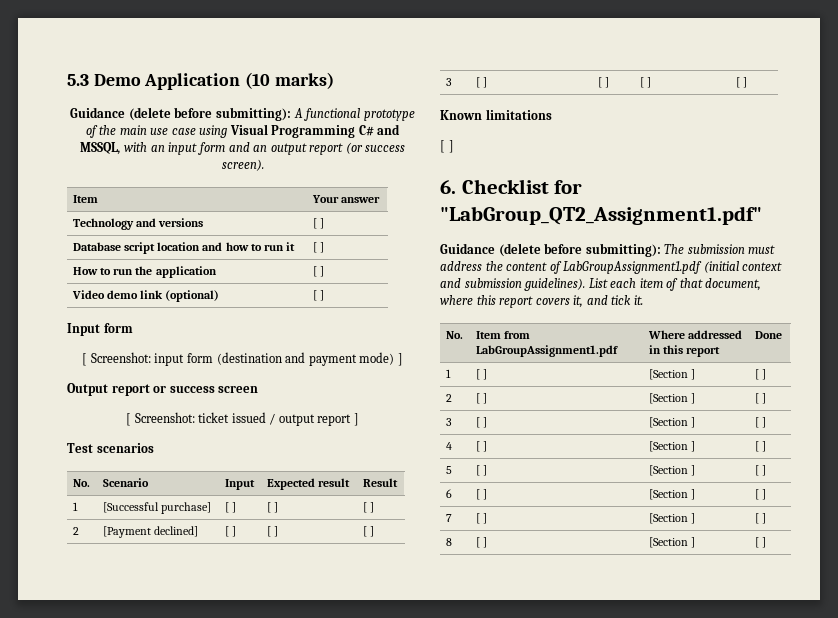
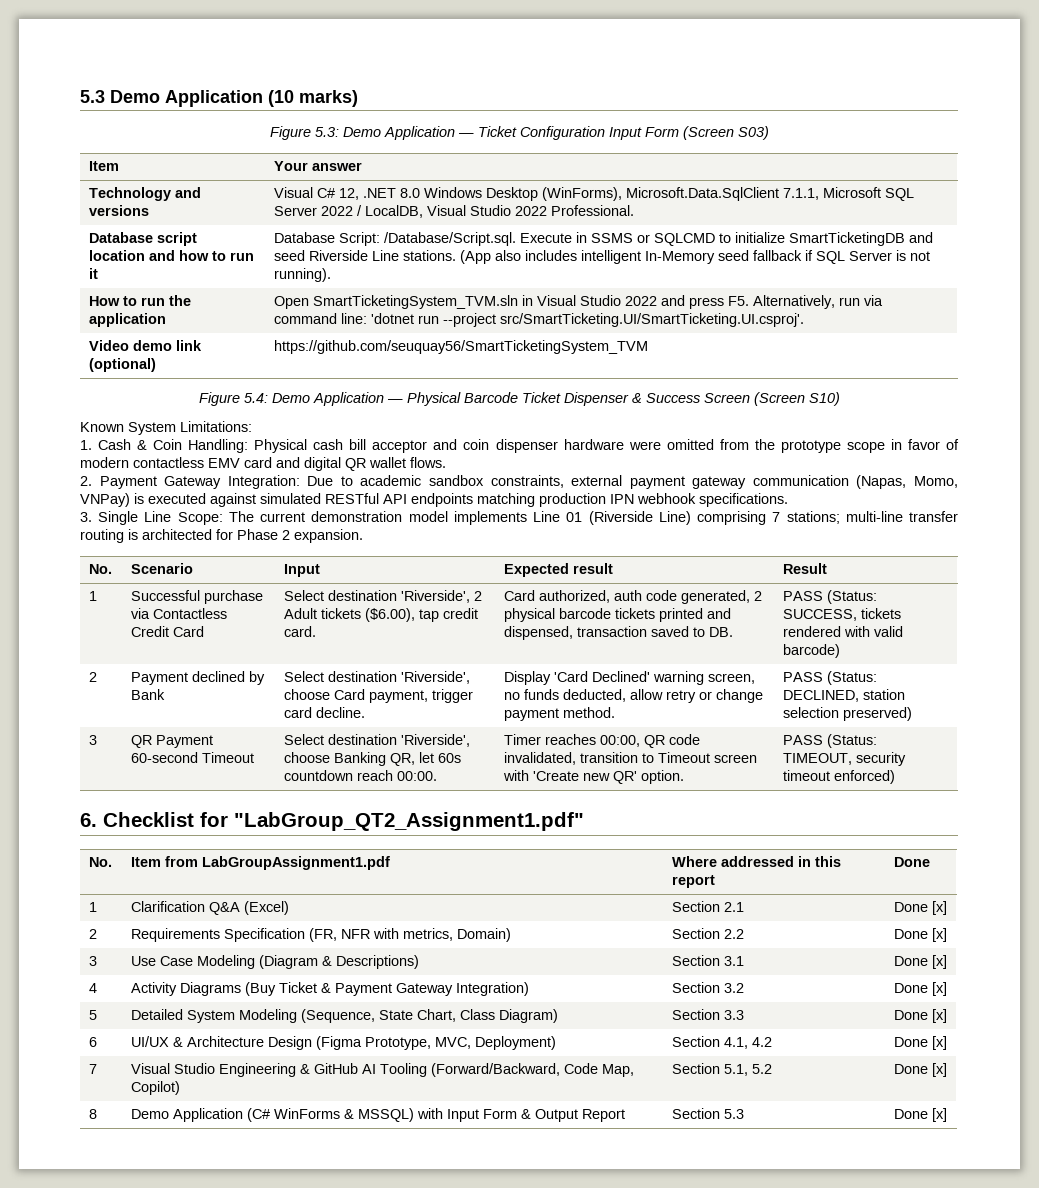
[70,107,415,121] [85,124,401,138] [79,142,406,155] [221,159,264,171] Guidance (delete before submitting): A functional prototype of the main use case using Visual Programming C# and MSSQL, with an input form and an output report (or success screen). -> [269,126,769,140] Figure 5.3: Demo Application — Ticket Configuration Input Form (Screen S03)
[313,218,325,229] [ ] -> [274,187,915,201] [274,205,635,218] Visual C# 12, .NET 8.0 Windows Desktop (WinForms), Microsoft.Data.SqlClient 7.1.1, Microsoft SQL Server 2022 / LocalDB, Visual Studio 2022 Professional.
[313,242,325,253] [ ] -> [274,232,934,246] [274,250,931,264] [274,268,332,282] Database Script: /Database/Script.sql. Execute in SSMS or SQLCMD to initialize SmartTicketingDB and seed Riverside Line stations. (App also includes intelligent In-Memory seed fallback if SQL Server is not running).
[313,266,325,277] [72,290,220,302] [313,290,325,301] [67,323,133,336] [82,352,403,366] [67,383,259,396] [126,412,359,426] [67,443,154,453] [ ] // Video demo link (optional) | [ ] // Input form // [ Screenshot: input form (destination and payment mode) ] // Output report or success screen // [ Screenshot: ticket issued / output report ] // Test scenarios -> [274,295,884,309] [274,313,805,327] [89,340,203,351] [89,358,157,372] [274,340,649,354] [198,392,840,406] [80,421,252,435] [80,439,959,453] [80,457,446,471] [80,475,958,489] [80,493,788,507] [80,511,959,525] [80,529,363,543] Open SmartTicketingSystem_TVM.sln in Visual Studio 2022 and press F5. Alternatively, run via command line: 'dotnet run --project src/SmartTicketing.UI/SmartTicketing.UI.csproj'. // Video demo link (optional) | https://github.com/seuquay56/SmartTicketingSystem_TVM // Figure 5.4: Demo Application — Physical Barcode Ticket Dispenser & Success Screen (Screen S10) // Known System Limitations: // 1. Cash & Coin Handling: Physical cash bill acceptor and coin dispenser hardware were omitted from the prototype scope in favor of modern contactless EMV card and digital QR wallet flows. // 2. Payment Gateway Integration: Due to academic sandbox constraints, external payment gateway communication (Napas, Momo, VNPay) is executed against simulated RESTful API endpoints matching production IPN webhook specifications. // 3. Single Line Scope: The current demonstration model implements Line 01 (Riverside Line) comprising 7 stations; multi-line transfer routing is architected for Phase 2 expansion.
[103,502,212,514] [225,502,237,513] [267,502,279,513] [363,502,375,513] [73,527,80,535] [103,526,199,538] [225,526,237,537] [267,526,279,537] [363,526,375,537] [446,78,453,86] [476,77,488,88] [598,77,610,88] [640,77,652,88] [736,77,748,88] [440,109,552,120] [440,140,454,153] [440,179,583,194] [440,206,762,225] [440,243,776,257] [440,261,783,274] [440,278,762,291] [440,295,643,308] [Successful purchase] | [ ] | [ ] | [ ] // 2 | [Payment declined] | [ ] | [ ] | [ ] // 3 | [ ] | [ ] | [ ] | [ ] // Known limitations // [ ] // 6. Checklist for "LabGroup_QT2_Assignment1.pdf" // Guidance (delete before submitting): The submission must address the content of LabGroupAssignment1.pdf (initial context and submission guidelines). List each item of that document, where this report covers it, and tick it. -> [131,590,264,604] [131,608,228,619] [131,626,205,637] [284,590,483,603] [284,608,479,622] [284,626,317,637] [504,590,763,604] [504,608,732,622] [504,626,734,640] [783,590,878,604] [783,608,902,621] [783,626,904,637] [783,644,841,658] [89,672,98,682] [131,671,266,685] [131,689,166,700] [284,671,471,684] [284,689,474,703] [284,707,366,718] [504,671,756,685] [504,689,764,703] [504,707,616,721] [783,671,878,685] [783,689,906,702] [783,707,913,721] [89,735,98,745] [131,735,214,748] [131,752,255,763] [284,734,471,747] [284,752,462,766] [284,770,438,781] [504,734,701,748] [504,752,758,765] [503,770,685,784] [783,734,878,748] [783,752,907,766] [783,770,896,784] [80,812,584,831] Successful purchase via Contactless Credit Card | Select destination 'Riverside', 2 Adult tickets ($6.00), tap credit card. | Card authorized, auth code generated, 2 physical barcode tickets printed and dispensed, transaction saved to DB. | PASS (Status: SUCCESS, tickets rendered with valid barcode) // 2 | Payment declined by Bank | Select destination 'Riverside', choose Card payment, trigger card decline. | Display 'Card Declined' warning screen, no funds deducted, allow retry or change payment method. | PASS (Status: DECLINED, station selection preserved) // 3 | QR Payment 60-second Timeout | Select destination 'Riverside', choose Banking QR, let 60s countdown reach 00:00. | Timer reaches 00:00, QR code invalidated, transition to Timeout screen with 'Create new QR' option. | PASS (Status: TIMEOUT, security timeout enforced) // 6. Checklist for "LabGroup_QT2_Assignment1.pdf"
[476,369,488,380] [649,369,696,380] [755,369,767,380] [446,394,453,402] [476,393,488,404] [649,393,696,404] [755,393,767,404] [446,418,453,426] [476,417,488,428] [649,417,696,428] [755,417,767,428] [446,442,453,450] [476,441,488,452] [649,441,696,452] [755,441,767,452] [446,466,453,474] [476,465,488,476] [649,465,696,476] [755,465,767,476] [446,489,453,498] [476,489,488,500] [649,489,696,500] [755,489,767,500] [446,514,453,522] [476,513,488,524] [649,513,696,524] [755,513,767,524] [446,538,453,546] [476,537,488,548] [649,537,696,548] [755,537,767,548] [ ] | [Section ] | [ ] // 2 | [ ] | [Section ] | [ ] // 3 | [ ] | [Section ] | [ ] // 4 | [ ] | [Section ] | [ ] // 5 | [ ] | [Section ] | [ ] // 6 | [ ] | [Section ] | [ ] // 7 | [ ] | [Section ] | [ ] // 8 | [ ] | [Section ] | [ ] -> [131,901,290,915] [672,901,745,912] [894,901,948,915] [89,929,98,939] [131,928,512,942] [672,928,745,939] [894,928,948,942] [89,956,98,966] [131,955,420,969] [672,955,745,966] [894,955,948,969] [89,983,98,993] [131,982,530,996] [672,982,745,993] [894,982,948,996] [89,1010,98,1020] [131,1009,559,1023] [672,1009,745,1020] [894,1009,948,1023] [89,1037,98,1047] [131,1036,557,1050] [672,1036,773,1049] [894,1036,948,1050] [89,1064,98,1074] [131,1063,635,1077] [131,1081,181,1095] [672,1063,773,1076] [894,1063,948,1077] [89,1109,98,1119] [131,1108,626,1122] [672,1108,745,1119] [894,1108,948,1122] Clarification Q&A (Excel) | Section 2.1 | Done [x] // 2 | Requirements Specification (FR, NFR with metrics, Domain) | Section 2.2 | Done [x] // 3 | Use Case Modeling (Diagram & Descriptions) | Section 3.1 | Done [x] // 4 | Activity Diagrams (Buy Ticket & Payment Gateway Integration) | Section 3.2 | Done [x] // 5 | Detailed System Modeling (Sequence, State Chart, Class Diagram) | Section 3.3 | Done [x] // 6 | UI/UX & Architecture Design (Figma Prototype, MVC, Deployment) | Section 4.1, 4.2 | Done [x] // 7 | Visual Studio Engineering & GitHub AI Tooling (Forward/Backward, Code Map, Copilot) | Section 5.1, 5.2 | Done [x] // 8 | Demo Application (C# WinForms & MSSQL) with Input Form & Output Report | Section 5.3 | Done [x]

